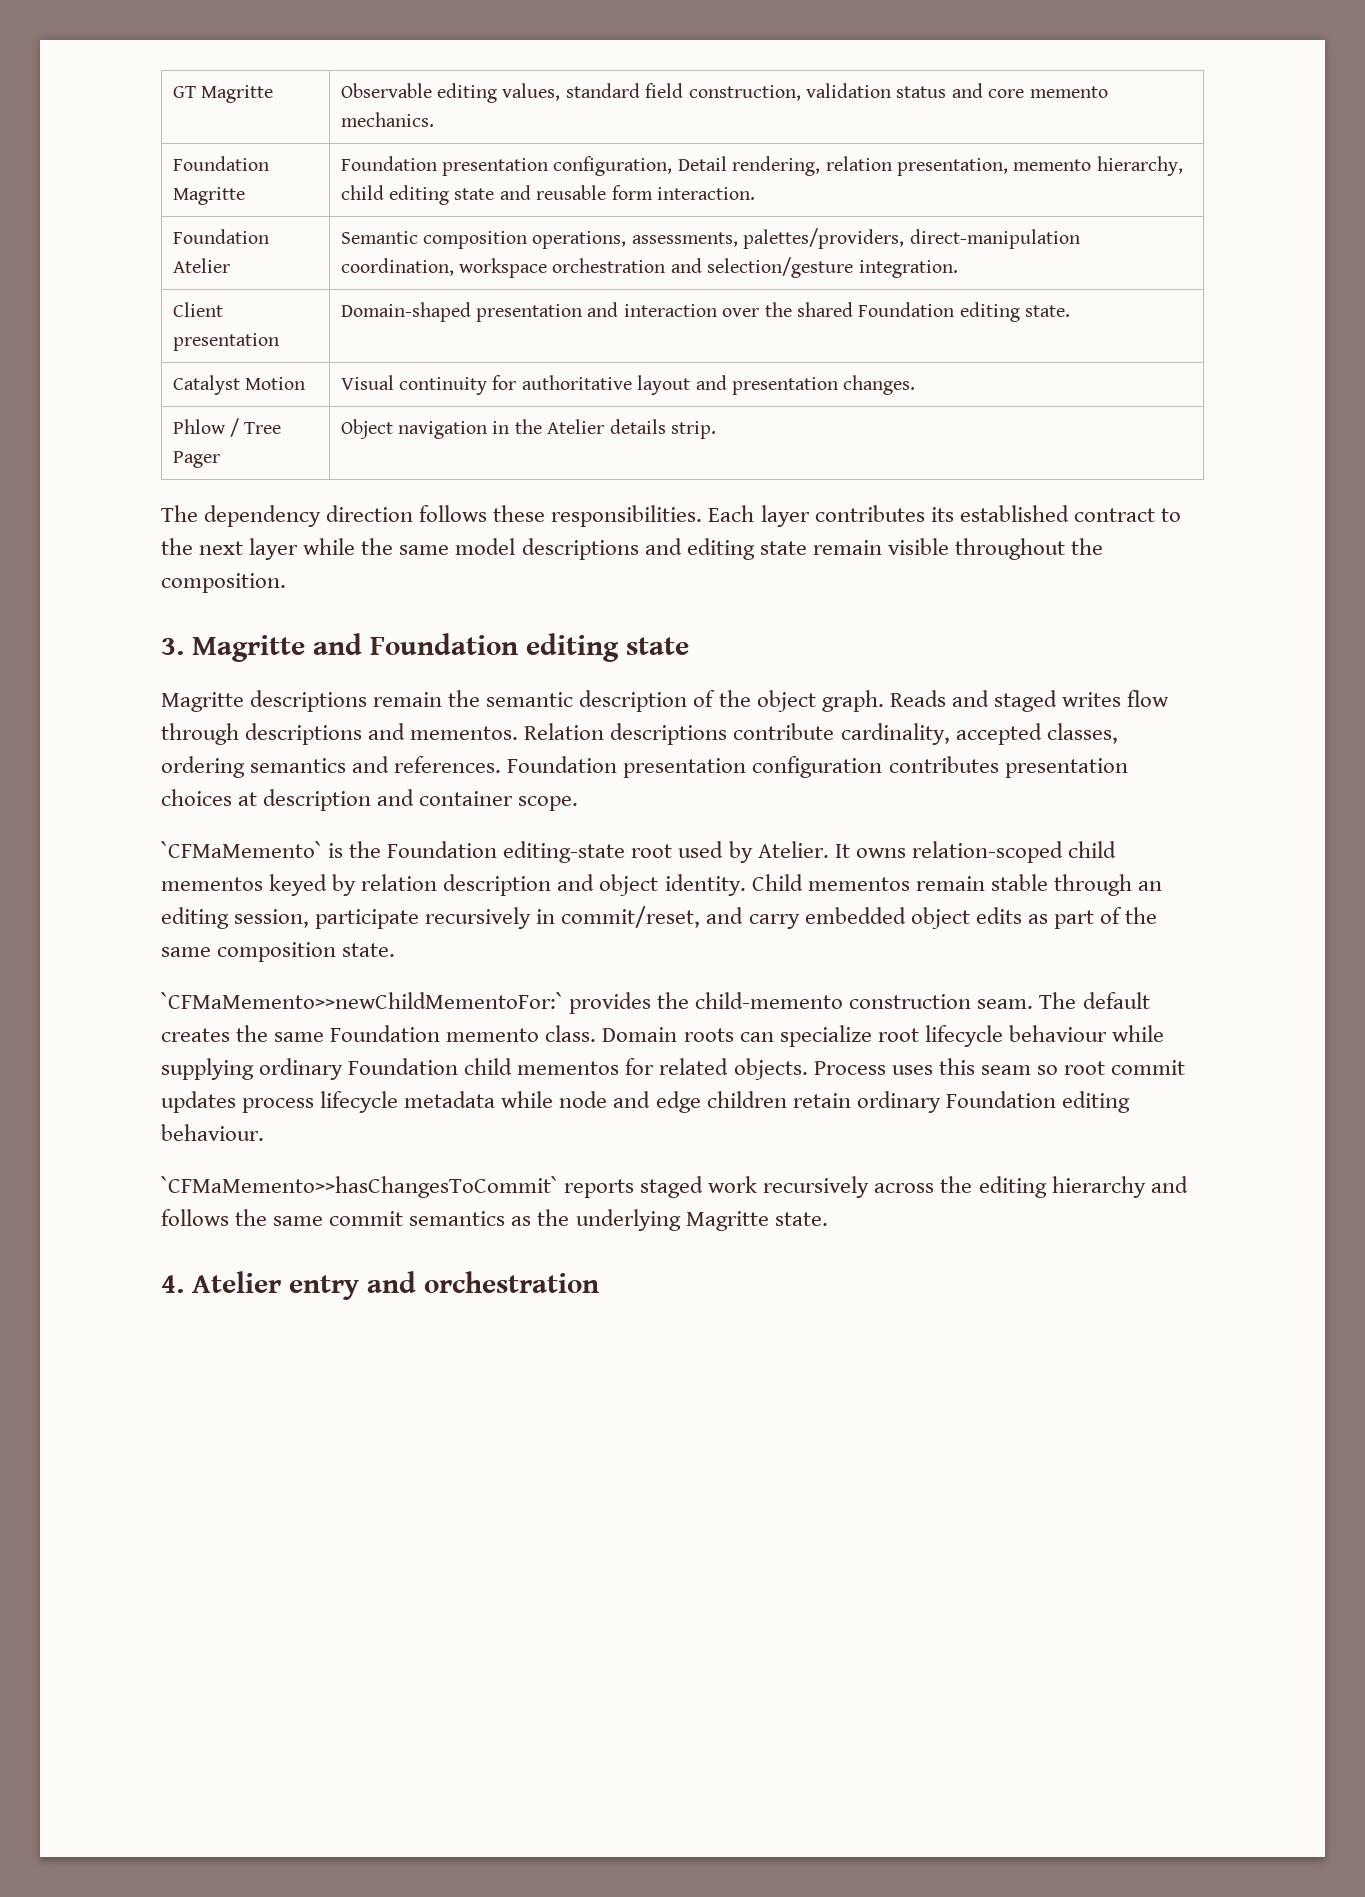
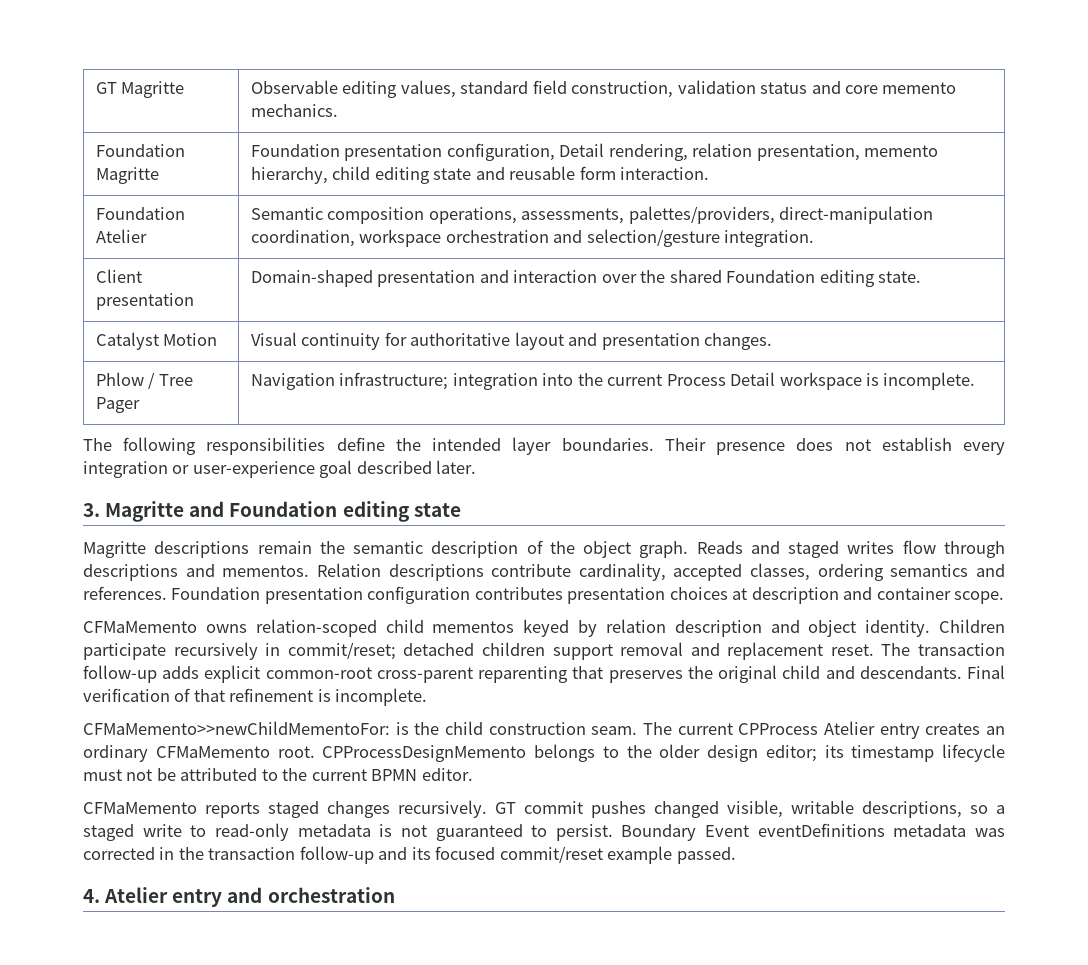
[340,419,717,439] [161,505,1181,527] [161,538,1104,560] [161,573,286,593] Object navigation in the Atelier details strip. // The dependency direction follows these responsibilities. Each layer contributes its established contract to the next layer while the same model descriptions and editing state remain visible throughout the composition. -> [250,372,976,390] [83,437,1006,455] [83,460,477,478] Navigation infrastructure; integration into the current Process Detail workspace is incomplete. // The following responsibilities define the intended layer boundaries. Their presence does not establish every integration or user-experience goal described later.
[161,841,850,863] `CFMaMemento` is the Foundation editing-state root used by Atelier. It -> [83,621,197,633] CFMaMemento
[751,874,1162,896] [161,906,1158,929] [161,942,396,962] [161,992,1150,1014] [161,1025,1164,1047] [161,1058,1186,1080] [161,1091,1130,1113] [161,1124,264,1141] [161,1176,1188,1198] [161,1209,828,1231] Child mementos remain stable through an editing session, participate recursively in commit/reset, and carry embedded object edits as part of the same composition state. // `CFMaMemento>>newChildMementoFor:` provides the child-memento construction seam. The default creates the same Foundation memento class. Domain roots can specialize root lifecycle behaviour while supplying ordinary Foundation child mementos for related objects. Process uses this seam so root commit updates process lifecycle metadata while node and edge children retain ordinary Foundation editing behaviour. // `CFMaMemento>>hasChangesToCommit` reports staged work recursively across the editing hierarchy and follows the same commit semantics as the underlying Magritte state. -> [939,619,1006,633] [83,642,1006,660] [83,665,1006,683] [83,688,428,706] [83,721,1005,739] [83,744,1005,762] [83,768,473,781] [83,800,1005,818] [83,823,1005,841] [83,846,736,864] Children participate recursively in commit/reset; detached children support removal and replacement reset. The transaction follow-up adds explicit common-root cross-parent reparenting that preserves the original child and descendants. Final verification of that refinement is incomplete. // CFMaMemento>>newChildMementoFor: is the child construction seam. The current CPProcess Atelier entry creates an ordinary CFMaMemento root. CPProcessDesignMemento belongs to the older design editor; its timestamp lifecycle must not be attributed to the current BPMN editor. // CFMaMemento reports staged changes recursively. GT commit pushes changed visible, writable descriptions, so a staged write to read-only metadata is not guaranteed to persist. Boundary Event eventDefinitions metadata was corrected in the transaction follow-up and its focused commit/reset example passed.

